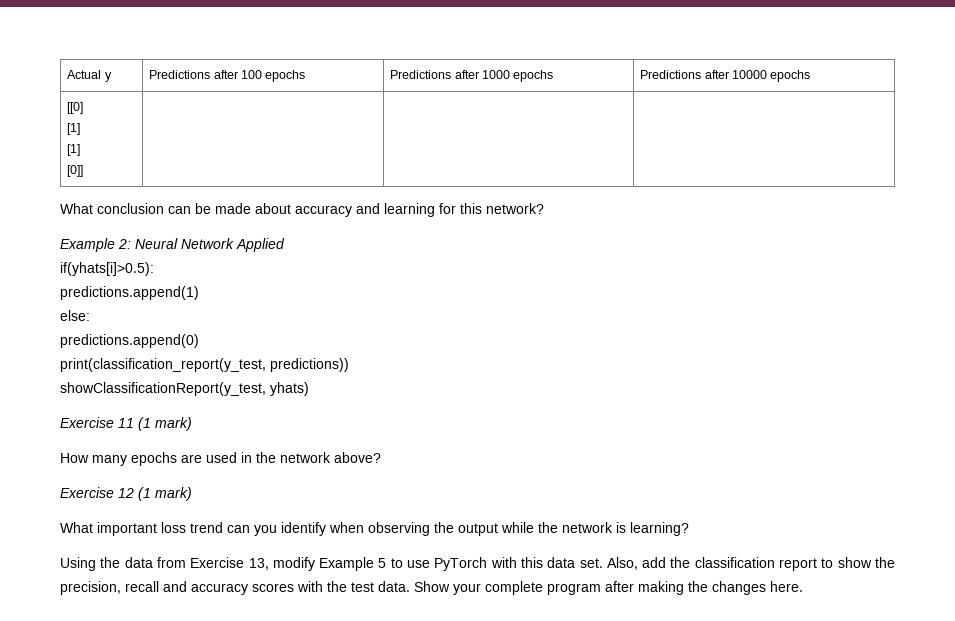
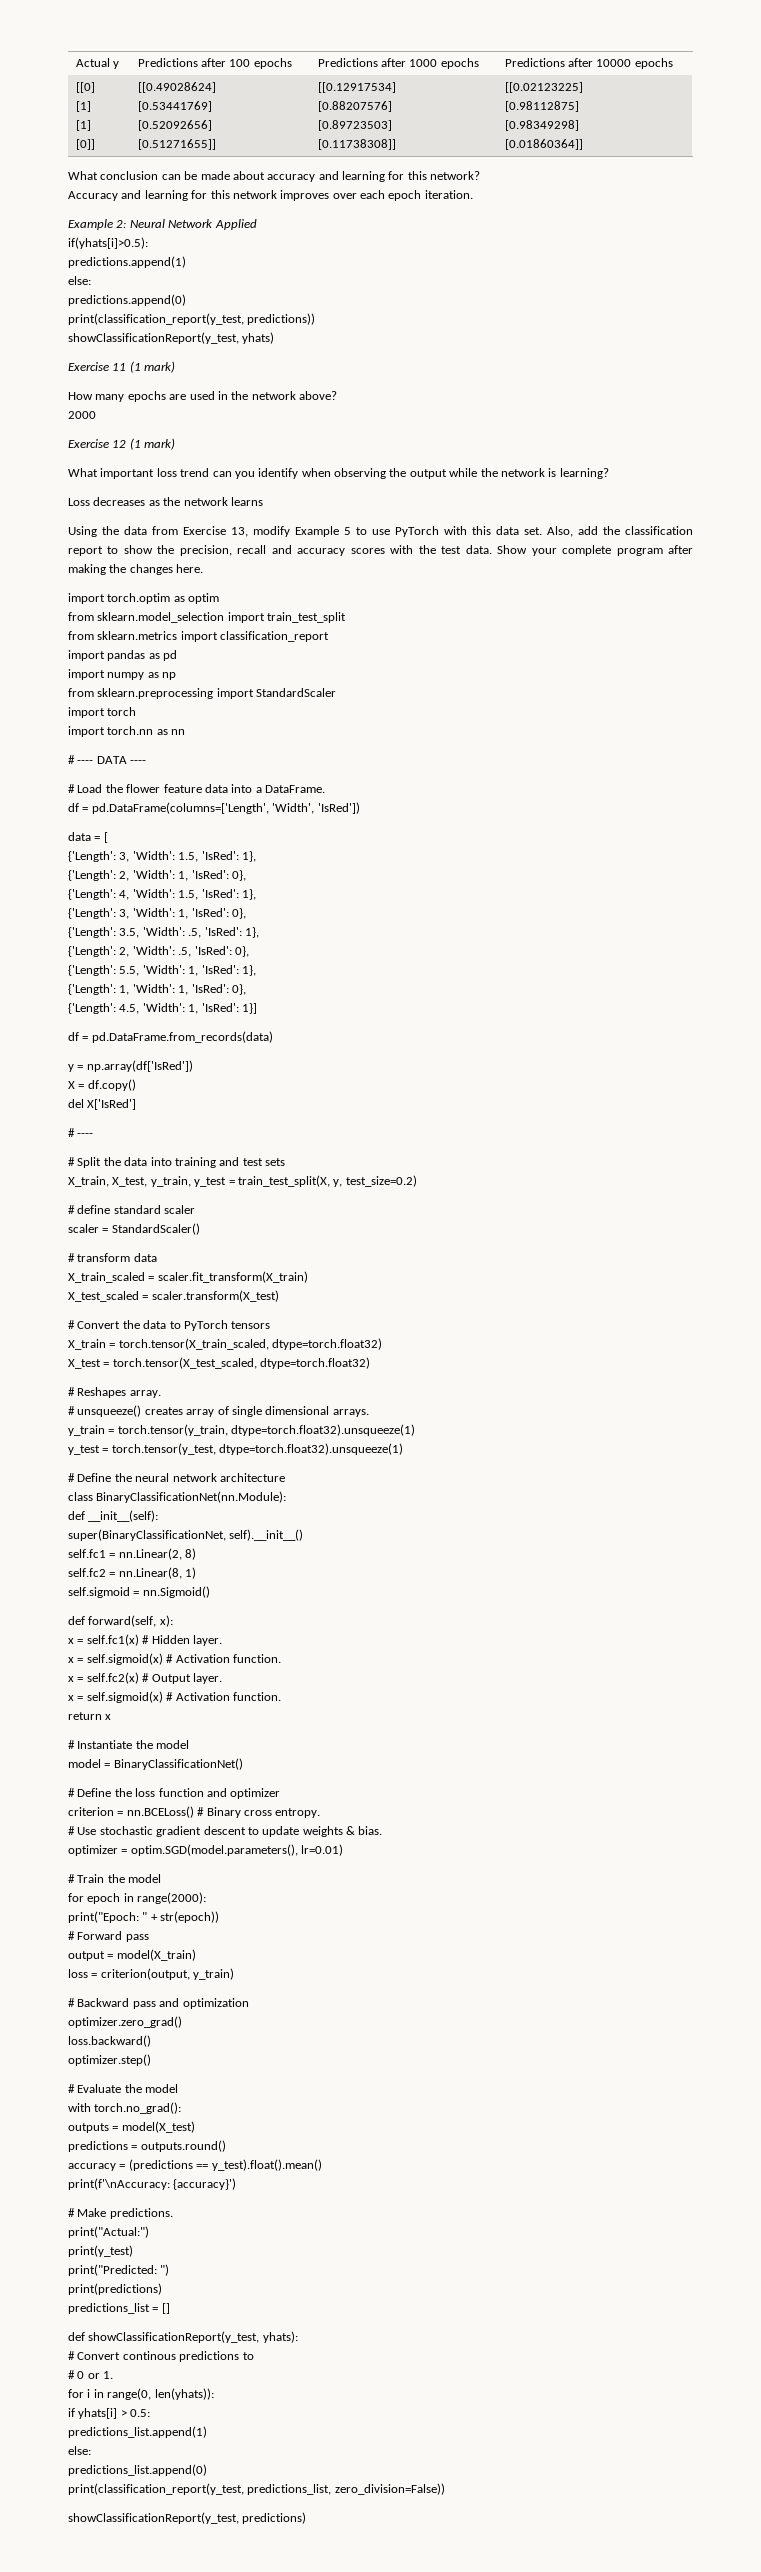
(84, 171) | | -> [137,82,216,93] [137,101,212,112] [137,120,212,131] [137,139,216,150] [317,82,396,93] [317,101,392,112] [317,120,392,131] [317,139,396,150] [504,82,583,93] [504,101,579,112] [504,120,579,131] [504,139,583,150] [[0.49028624] // [0.53441769] // [0.52092656] // [0.51271655]] | [[0.12917534] // [0.88207576] // [0.89723503] // [0.11738308]] | [[0.02123225] // [0.98112875] // [0.98349298] // [0.01860364]]
(544, 208) none -> [68,190,473,201] // Accuracy and learning for this network improves over each epoch iteration.
(381, 457) none -> [68,411,96,419] // 2000
(689, 529) none -> [68,497,263,506] // Loss decreases as the network learns
(803, 586) none -> [68,593,220,604] [68,612,347,623] [68,631,330,642] [68,650,178,661] [68,669,177,680] [68,688,337,699] [68,707,137,718] [68,726,186,737] [68,755,147,764] [68,784,325,793] [68,802,360,814] [68,832,108,843] [68,851,256,862] [68,870,246,881] [68,889,256,900] [68,908,246,919] [68,927,259,938] [68,946,249,957] [68,965,256,976] [68,984,246,995] [68,1003,257,1014] [68,1031,273,1043] [68,1060,193,1072] [68,1079,136,1091] [68,1099,137,1110] [68,1128,94,1137] [68,1157,285,1168] [68,1175,417,1187] [68,1205,196,1214] [68,1223,200,1235] [68,1253,157,1262] [68,1271,308,1283] [68,1290,279,1302] [68,1320,271,1331] [68,1338,383,1350] [68,1357,371,1369] [68,1387,161,1398] [68,1405,369,1417] [68,1424,416,1436] [68,1443,404,1455] [68,1473,285,1482] [68,1491,287,1503] [68,1510,159,1522] [68,1529,304,1541] [68,1548,197,1560] [68,1567,197,1579] [68,1586,210,1598] [68,1615,173,1627] [68,1634,222,1646] [68,1653,281,1665] [68,1672,222,1684] [68,1691,281,1703] [68,1712,112,1720] [68,1740,190,1749] [68,1758,243,1770] [68,1788,281,1799] [68,1806,321,1818] [68,1826,383,1837] [68,1844,344,1856] [68,1874,162,1883] [68,1892,207,1904] [68,1911,220,1923] [68,1931,149,1942] [68,1949,196,1961] [68,1968,235,1980] [68,1998,249,2009] [68,2016,182,2028] [68,2035,151,2047] [68,2054,151,2066] [68,2084,179,2093] [68,2102,182,2114] [68,2121,195,2133] [68,2140,226,2152] [68,2159,322,2171] [68,2178,237,2190] [68,2208,173,2219] [68,2226,149,2238] [68,2245,133,2257] [68,2264,170,2276] [68,2283,162,2295] [68,2303,170,2314] [68,2331,298,2343] [68,2351,254,2362] [68,2370,114,2379] [68,2388,214,2400] [68,2408,151,2419] [68,2426,207,2438] [68,2446,91,2455] [68,2464,207,2476] [68,2483,445,2495] [68,2512,307,2524] // import torch.optim as optim // from sklearn.model_selection import train_test_split // from sklearn.metrics import classification_report // import pandas as pd // import numpy as np // from sklearn.preprocessing import StandardScaler // import torch // import torch.nn as nn // # ---- DATA ---- // # Load the flower feature data into a DataFrame. // df = pd.DataFrame(columns=['Length', 'Width', 'IsRed']) // data = [ // {'Length': 3, 'Width': 1.5, 'IsRed': 1}, // {'Length': 2, 'Width': 1, 'IsRed': 0}, // {'Length': 4, 'Width': 1.5, 'IsRed': 1}, // {'Length': 3, 'Width': 1, 'IsRed': 0}, // {'Length': 3.5, 'Width': .5, 'IsRed': 1}, // {'Length': 2, 'Width': .5, 'IsRed': 0}, // {'Length': 5.5, 'Width': 1, 'IsRed': 1}, // {'Length': 1, 'Width': 1, 'IsRed': 0}, // {'Length': 4.5, 'Width': 1, 'IsRed': 1}] // df = pd.DataFrame.from_records(data) // y = np.array(df['IsRed']) // X = df.copy() // del X['IsRed'] // # ---- // # Split the data into training and test sets // X_train, X_test, y_train, y_test = train_test_split(X, y, test_size=0.2) // # define standard scaler // scaler = StandardScaler() // # transform data // X_train_scaled = scaler.fit_transform(X_train) // X_test_scaled = scaler.transform(X_test) // # Convert the data to PyTorch tensors // X_train = torch.tensor(X_train_scaled, dtype=torch.float32) // X_test = torch.tensor(X_test_scaled, dtype=torch.float32) // # Reshapes array. // # unsqueeze() creates array of single dimensional arrays. // y_train = torch.tensor(y_train, dtype=torch.float32).unsqueeze(1) // y_test = torch.tensor(y_test, dtype=torch.float32).unsqueeze(1) // # Define the neural network architecture // class BinaryClassificationNet(nn.Module): // def __init__(self): // super(BinaryClassificationNet, self).__init__() // self.fc1 = nn.Linear(2, 8) // self.fc2 = nn.Linear(8, 1) // self.sigmoid = nn.Sigmoid() // def forward(self, x): // x = self.fc1(x) # Hidden layer. // x = self.sigmoid(x) # Activation function. // x = self.fc2(x) # Output layer. // x = self.sigmoid(x) # Activation function. // return x // # Instantiate the model // model = BinaryClassificationNet() // # Define the loss function and optimizer // criterion = nn.BCELoss() # Binary cross entropy. // # Use stochastic gradient descent to update weights & bias. // optimizer = optim.SGD(model.parameters(), lr=0.01) // # Train the model // for epoch in range(2000): // print("Epoch: " + str(epoch)) // # Forward pass // output = model(X_train) // loss = criterion(output, y_train) // # Backward pass and optimization // optimizer.zero_grad() // loss.backward() // optimizer.step() // # Evaluate the model // with torch.no_grad(): // outputs = model(X_test) // predictions = outputs.round() // accuracy = (predictions == y_test).float().mean() // print(f'\nAccuracy: {accuracy}') // # Make predictions. // print("Actual:") // print(y_test) // print("Predicted: ") // print(predictions) // predictions_list = [] // def showClassificationReport(y_test, yhats): // # Convert continous predictions to // # 0 or 1. // for i in range(0, len(yhats)): // if yhats[i] > 0.5: // predictions_list.append(1) // else: // predictions_list.append(0) // print(classification_report(y_test, predictions_list, zero_division=False)) // showClassificationReport(y_test, predictions)

